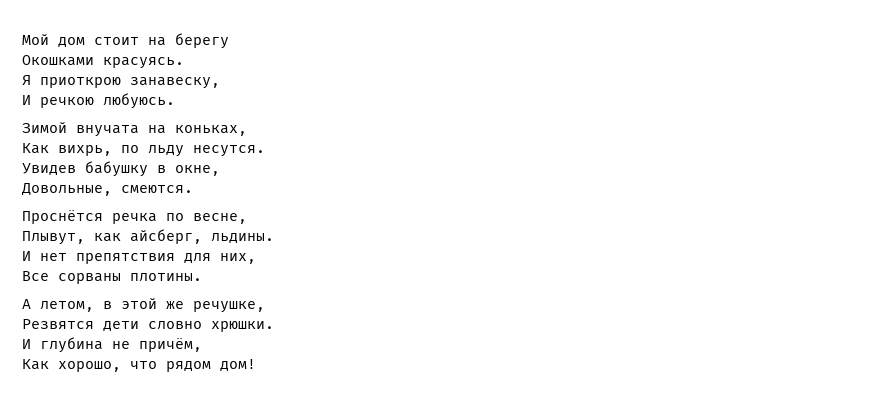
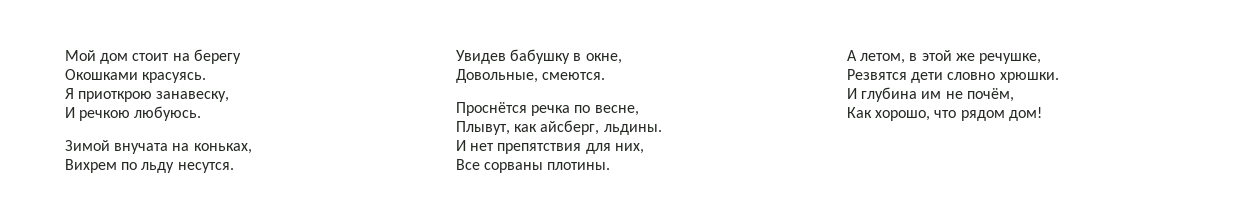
[22,143,112,156] Как вихрь, -> [65,159,117,173] Вихрем
[112,338,202,352] не причём, -> [921,88,1014,102] им не почём,

